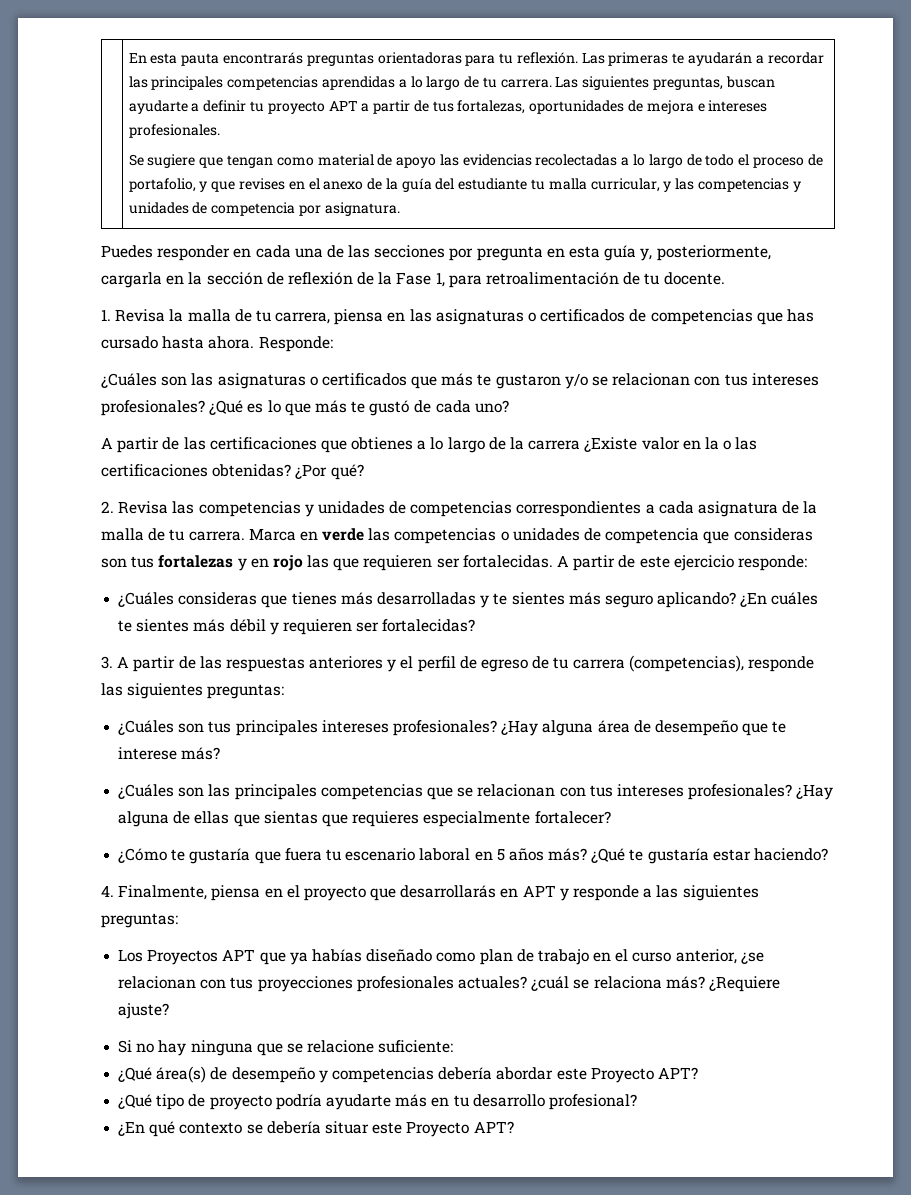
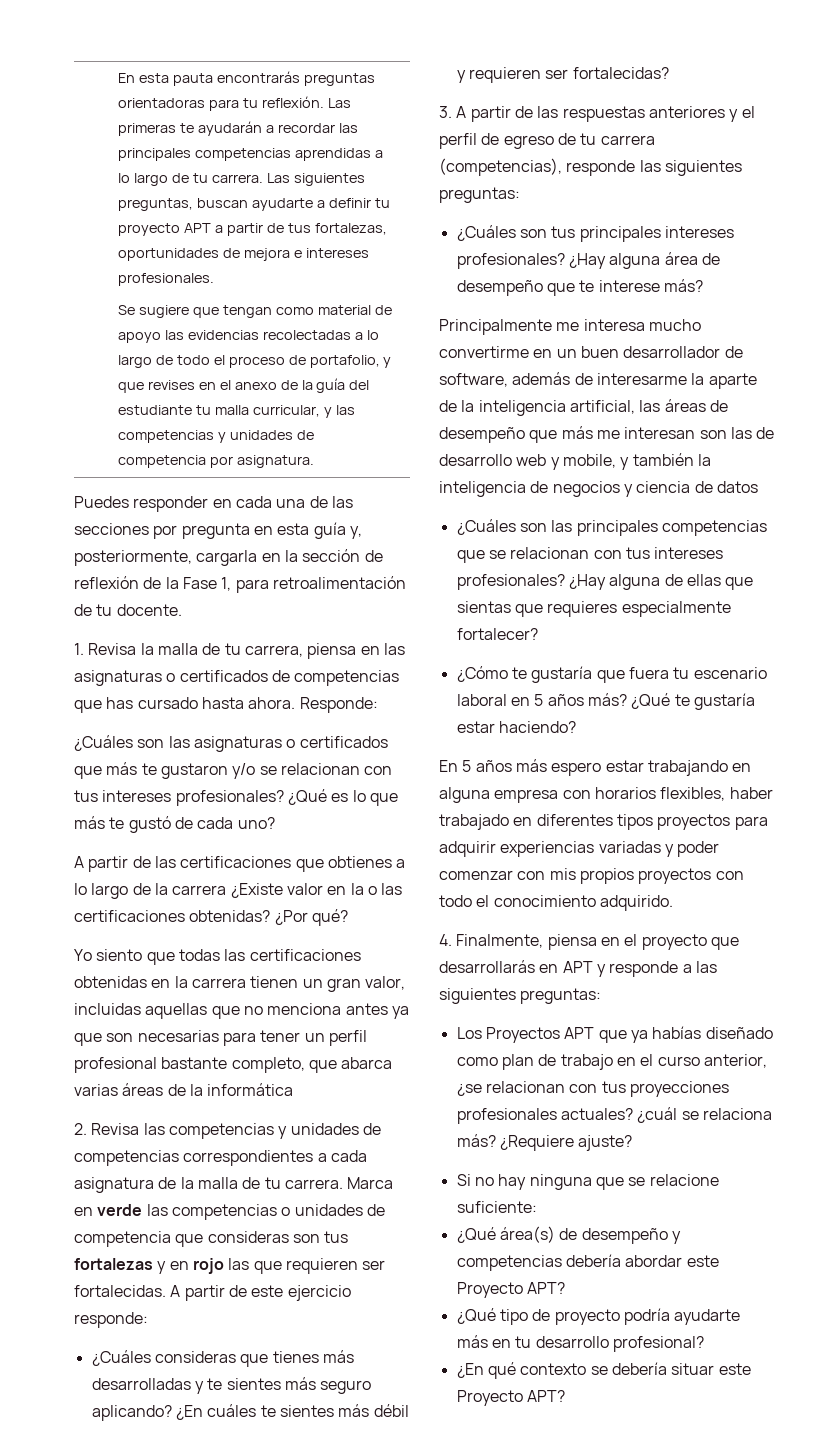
(364, 472) none -> [74,949,361,965] [74,976,406,992] [74,1003,409,1019] [74,1030,367,1046] [74,1057,393,1073] [74,1083,294,1096] // Yo siento que todas las certificaciones obtenidas en la carrera tienen un gran valor, incluidas aquellas que no menciona antes ya que son necesarias para tener un perfil profesional bastante completo, que abarca varias áreas de la informática
(221, 753) none -> [439,319,701,335] [439,346,743,358] [439,372,757,389] [439,399,728,416] [439,426,775,443] [439,453,711,470] [439,481,758,497] // Principalmente me interesa mucho convertirme en un buen desarrollador de software, además de interesarme la aparte de la inteligencia artificial, las áreas de desempeño que más me interesan son las de desarrollo web y mobile, y también la inteligencia de negocios y ciencia de datos
(829, 854) none -> [439,759,752,776] [439,787,773,803] [439,814,768,830] [439,841,720,857] [439,868,744,884] [439,895,673,911] // En 5 años más espero estar trabajando en alguna empresa con horarios flexibles, haber trabajado en diferentes tipos proyectos para adquirir experiencias variadas y poder comenzar con mis propios proyectos con todo el conocimiento adquirido.

